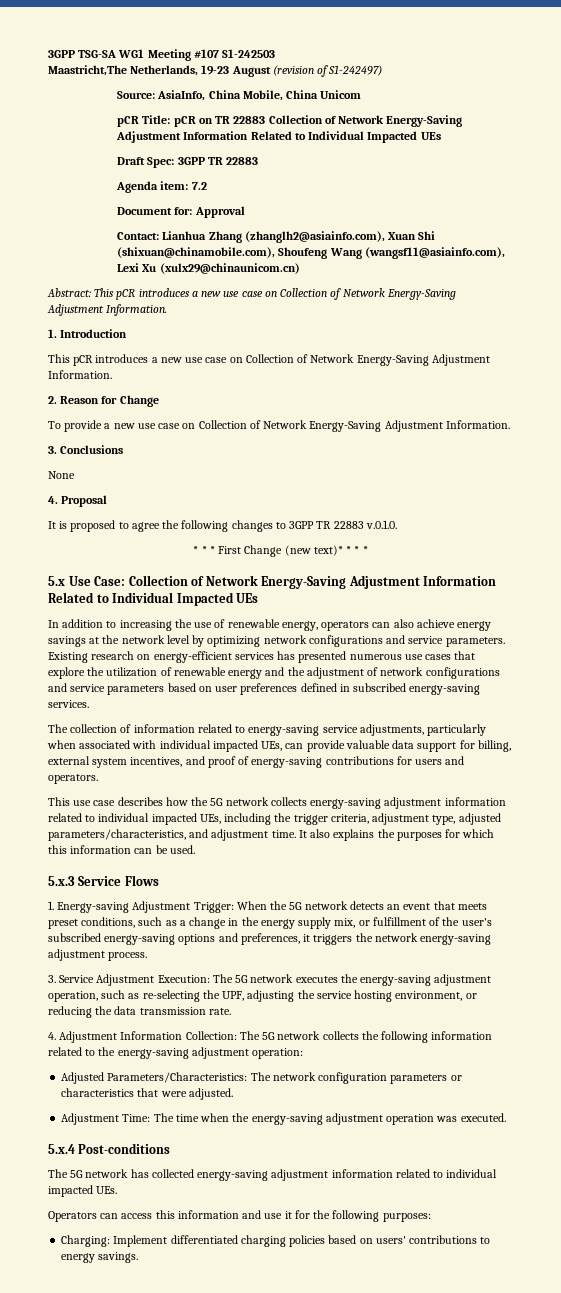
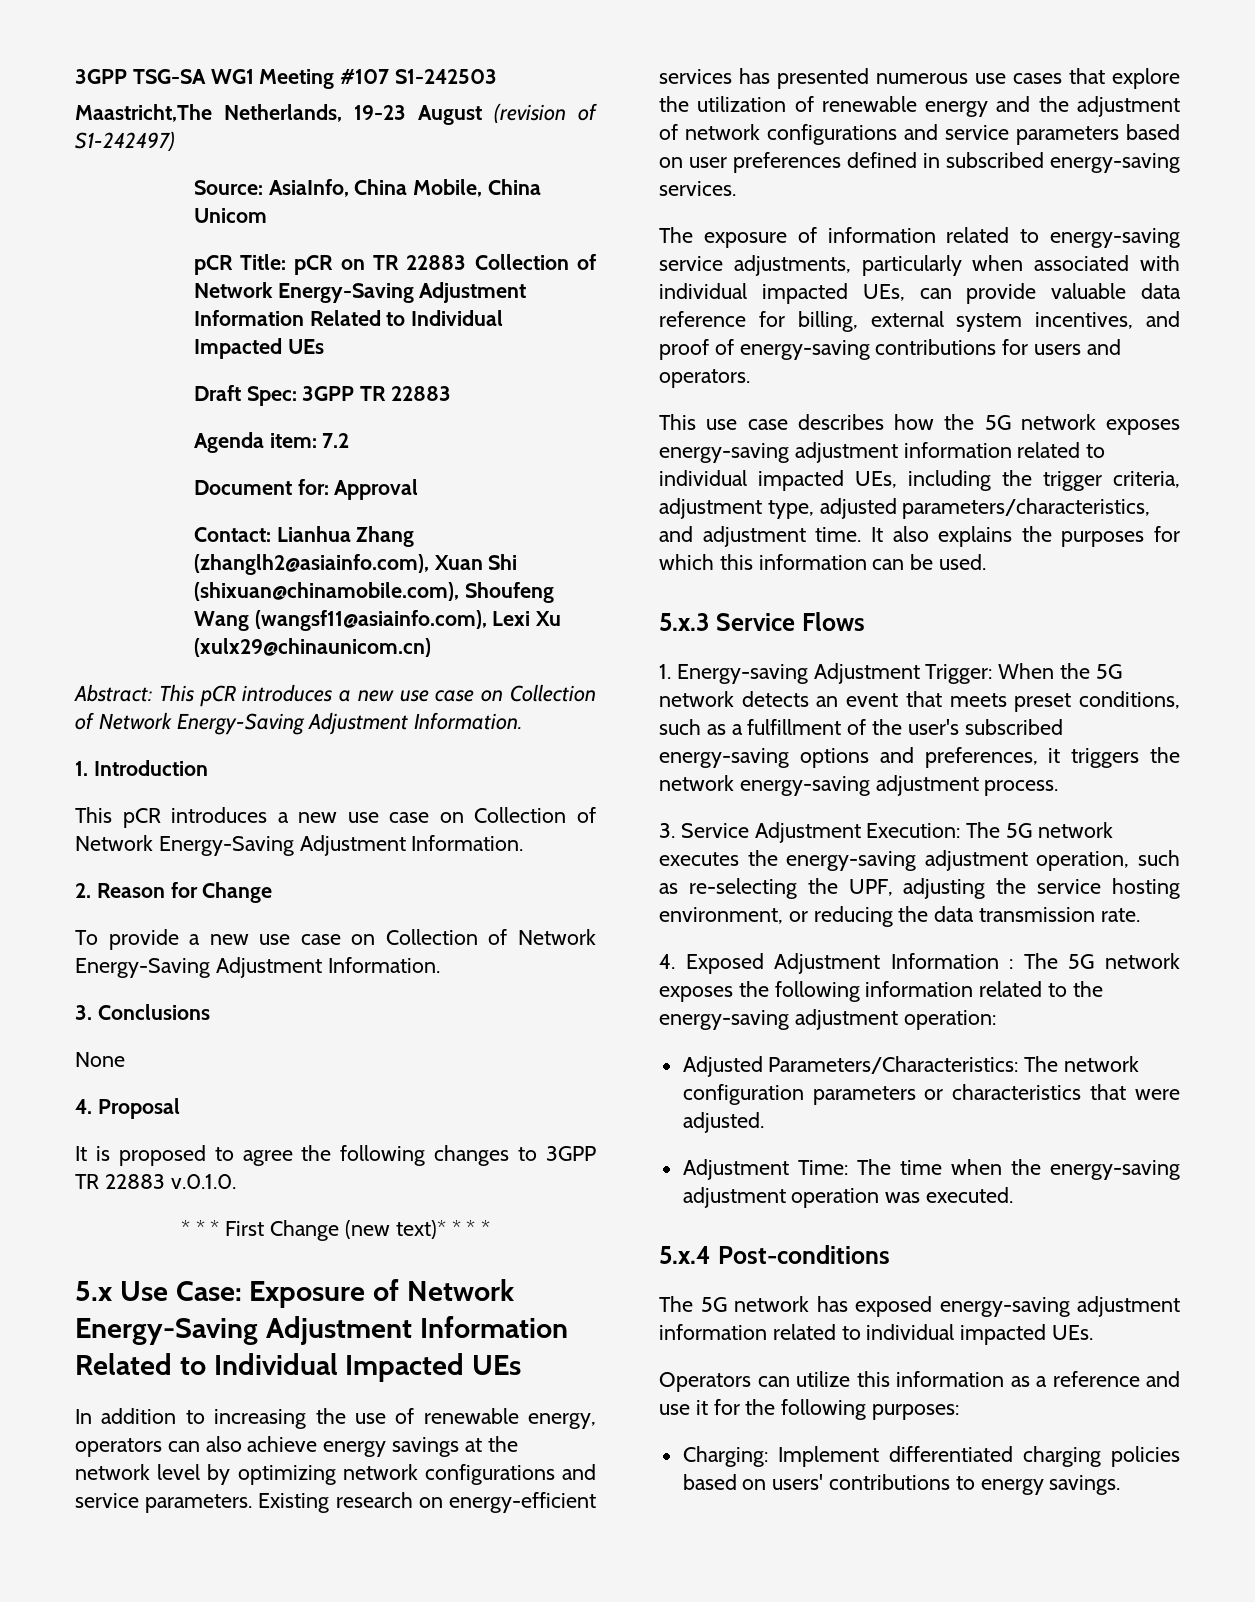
[128,575,188,586] Collection -> [249,1281,366,1308] Exposure
[70,724,118,733] collection -> [703,232,787,248] exposure
[417,742,457,752] support -> [659,311,746,327] reference
[270,797,307,806] collects -> [1106,419,1180,435] exposes
[189,917,370,929] change in the energy supply mix, or -> (743, 729) none
[59,1031,359,1043] Adjustment Information Collection: The 5G network collects -> [685,953,1180,974] [659,986,733,1002] Exposed Adjustment Information : The 5G network exposes
[151,1169,194,1178] collected -> [855,1296,932,1317] exposed
[121,1210,239,1219] access this information -> [796,1371,1140,1387] utilize this information as a reference

